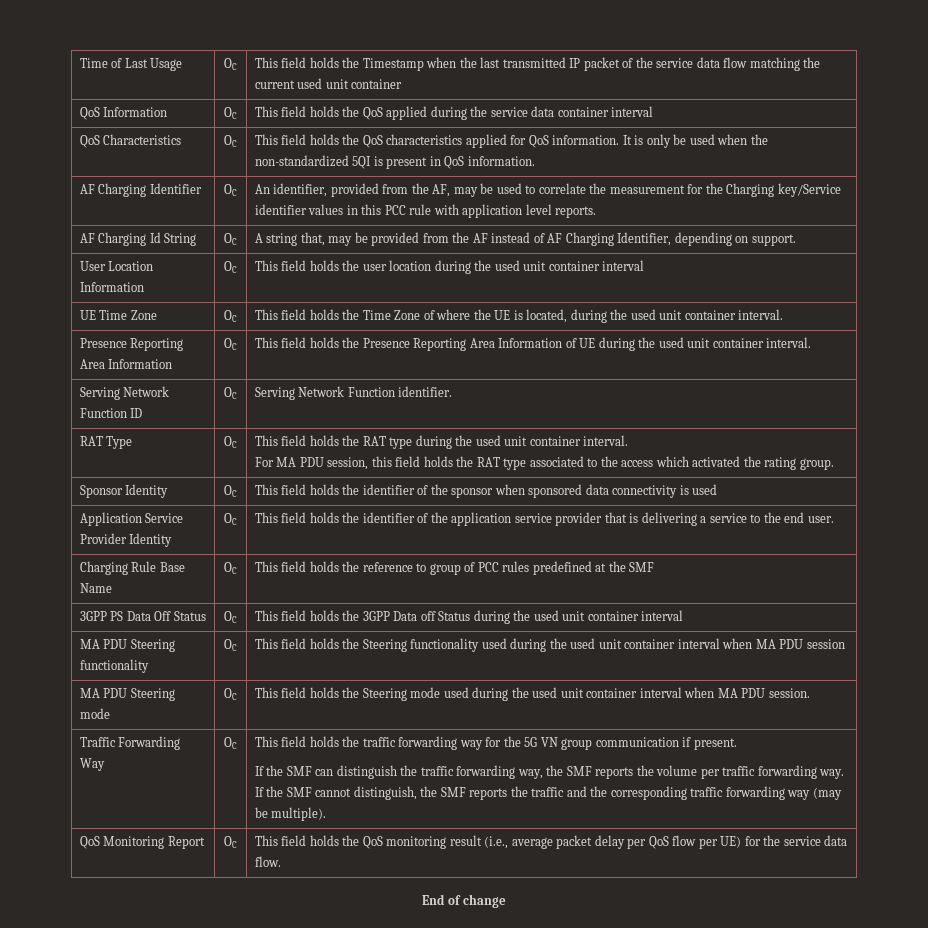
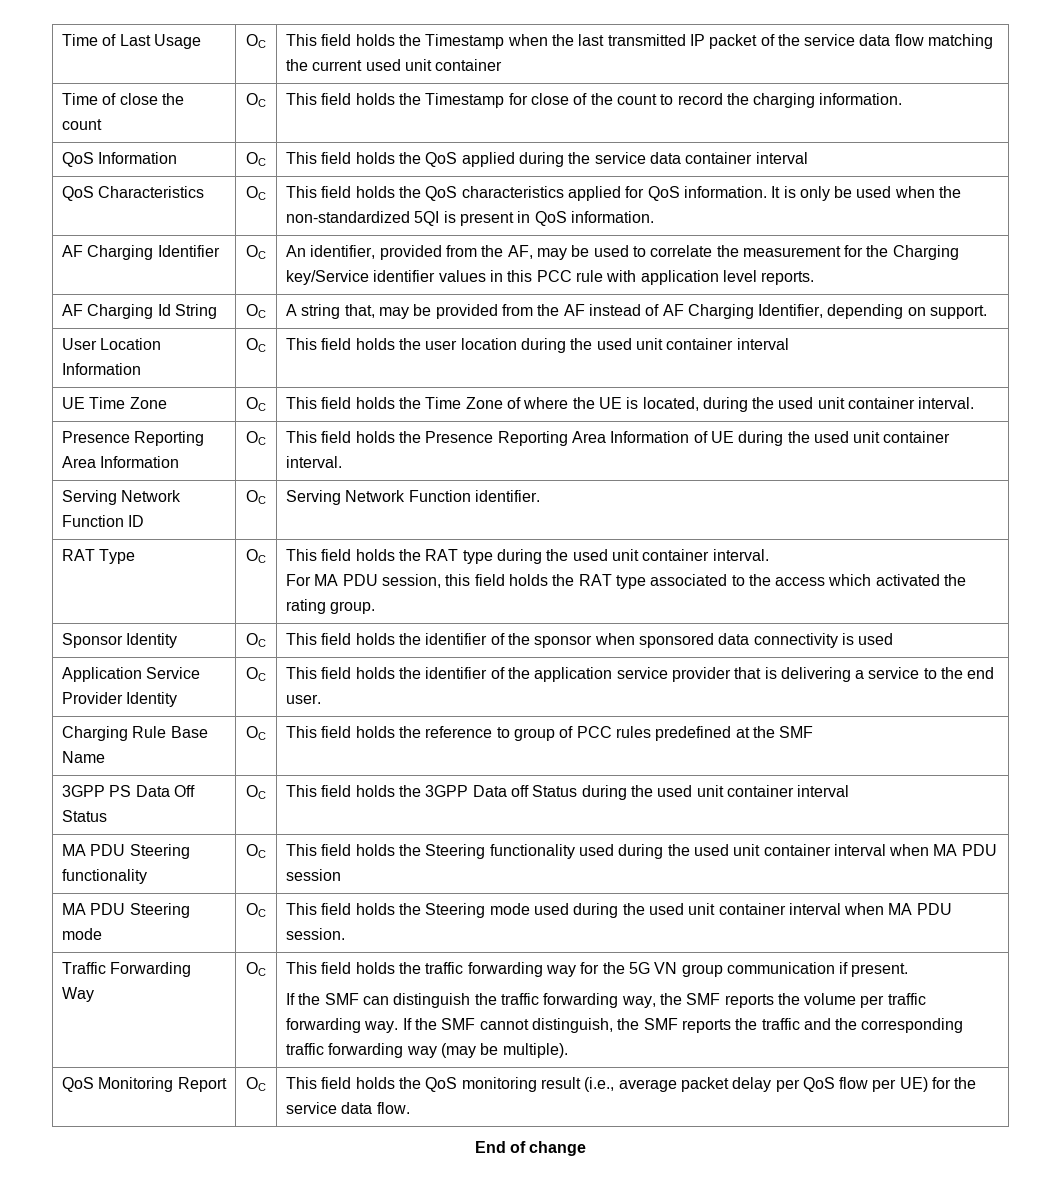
(403, 84) none -> [61,93,184,105] [61,119,102,130] [246,93,266,107] [285,93,903,108] // Time of close the count | OC | This field holds the Timestamp for close of the count to record the charging information.

